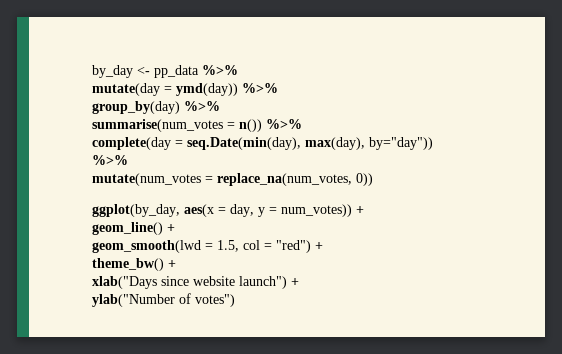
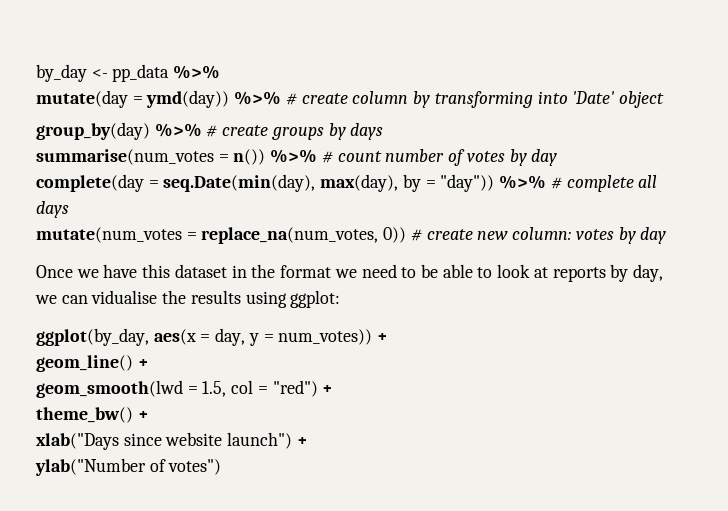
[92,101,220,114] [92,119,302,132] [92,137,433,150] [92,155,128,165] [92,173,373,186] // group_by(day) %>% // summarise(num_votes = n()) %>% // complete(day = seq.Date(min(day), max(day), by="day")) %>% // mutate(num_votes = replace_na(num_votes, 0)) -> [285,91,664,108] [36,122,384,140] [36,149,558,166] [36,174,658,192] [36,201,69,218] [36,227,667,244] [36,264,664,282] [35,290,341,308] # create column by transforming into 'Date' object // group_by(day) %>% # create groups by days // summarise(num_votes = n()) %>% # count number of votes by day // complete(day = seq.Date(min(day), max(day), by = "day")) %>% # complete all days // mutate(num_votes = replace_na(num_votes, 0)) # create new column: votes by day // Once we have this dataset in the format we need to be able to look at reports by day, we can vidualise the results using ggplot:

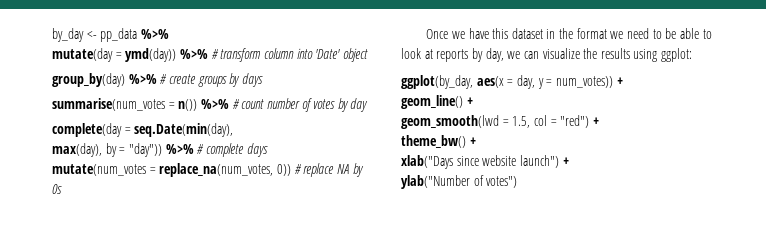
[301,91,533,108] create column by transforming -> [220,48,294,62] transform column
(316, 183) none -> (234, 130) //
[638,175,658,188] all -> (244, 150) none
[426,227,667,244] create new column: votes by day -> [303,163,364,177] [52,184,62,194] replace NA by 0s
[91,290,158,304] vidualise -> [542,48,580,59] visualize

